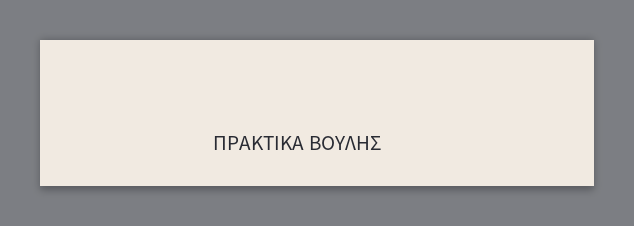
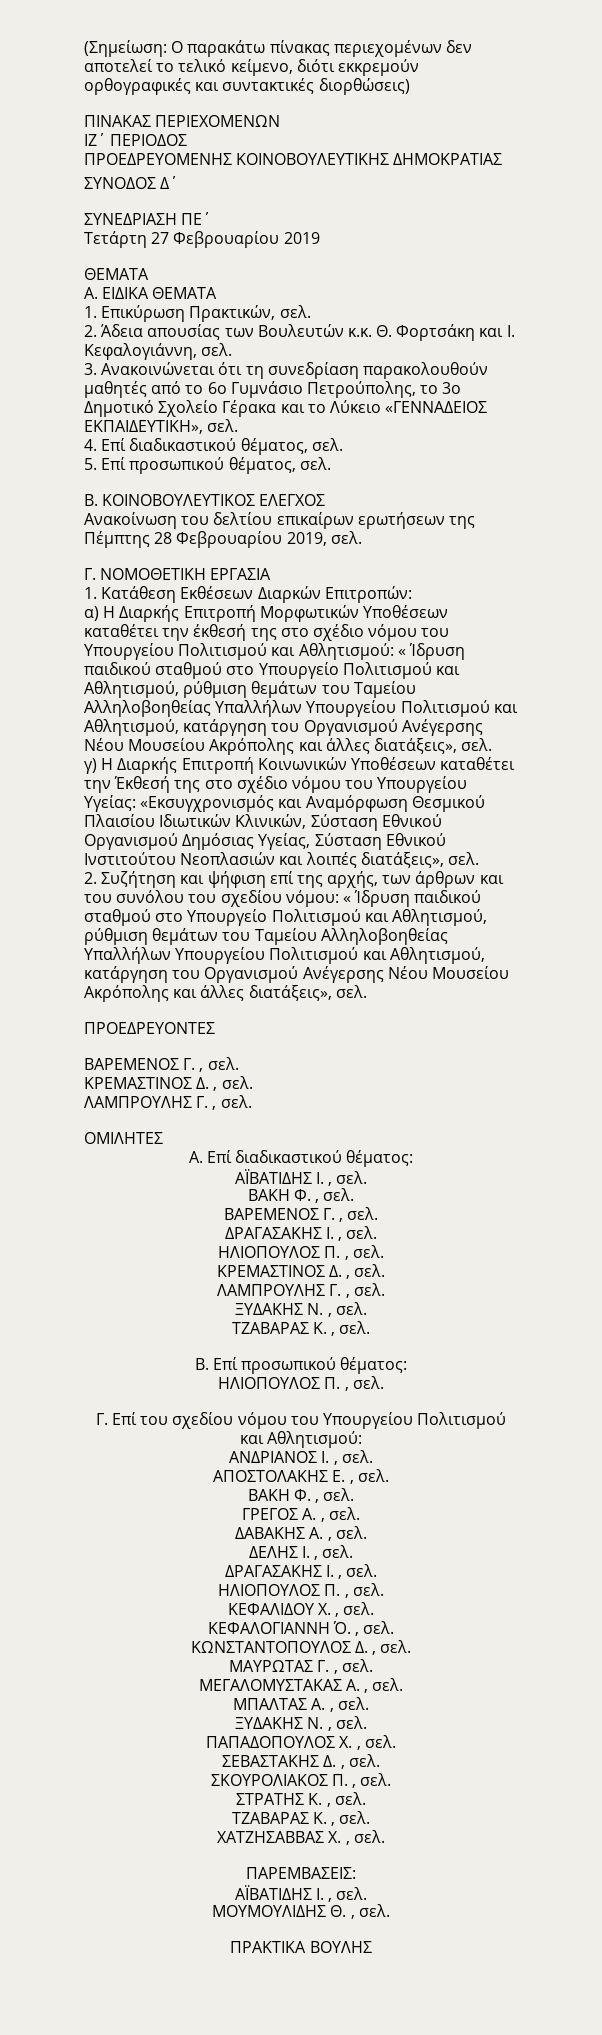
(212, 143) none -> [84,40,472,57] [84,59,419,76] [84,78,410,95] [84,115,281,127] [84,133,188,146] [84,153,503,165] [84,176,179,189] [84,212,212,225] [84,231,320,248] [84,268,149,280] [84,287,218,299] [84,305,311,322] [84,324,515,341] [84,343,233,360] [84,362,488,379] [84,381,462,398] [84,400,488,417] [84,419,239,434] [84,438,343,455] [84,457,331,474] [84,494,326,506] [84,512,475,529] [84,531,362,548] [84,568,272,580] [84,586,412,603] [84,605,448,622] [84,624,450,641] [84,643,465,660] [84,662,460,679] [84,681,416,698] [84,700,518,717] [84,719,483,736] [84,738,493,755] [84,757,516,774] [84,776,468,793] [84,795,485,812] [84,814,442,831] [84,833,446,850] [84,852,479,868] [84,871,504,888] [84,890,482,907] [84,909,487,926] [84,928,448,945] [84,947,485,964] [84,966,509,983] [84,985,367,1002] [84,1022,215,1034] [84,1057,239,1072] [84,1076,253,1091] [84,1095,252,1110] [84,1132,163,1144] [188,1150,414,1167] [234,1169,368,1186] [247,1188,355,1203] [223,1207,379,1222] [224,1226,378,1241] [218,1245,384,1260] [216,1264,386,1279] [217,1283,385,1298] [235,1302,367,1317] [231,1321,371,1336] [194,1357,408,1374] [218,1376,384,1391] [95,1412,507,1429] [239,1431,363,1448] [229,1450,373,1465] [213,1469,389,1484] [247,1488,355,1503] [242,1507,360,1522] [235,1526,367,1541] [248,1545,354,1560] [224,1564,378,1579] [218,1583,384,1598] [227,1602,375,1617] [207,1621,395,1636] [190,1640,412,1655] [229,1659,373,1674] [198,1678,404,1693] [233,1697,369,1712] [235,1716,367,1731] [206,1735,396,1750] [222,1754,380,1769] [210,1773,392,1788] [236,1792,366,1807] [231,1811,371,1826] [217,1830,385,1845] [246,1867,356,1879] [234,1885,368,1902] [212,1904,390,1919] (Σημείωση: Ο παρακάτω πίνακας περιεχομένων δεν αποτελεί το τελικό κείμενο, διότι εκκρεμούν ορθογραφικές και συντακτικές διορθώσεις) // ΠΙΝΑΚΑΣ ΠΕΡΙΕΧΟΜΕΝΩΝ // ΙΖ΄ ΠΕΡΙΟΔΟΣ // ΠΡΟΕΔΡΕΥΟΜΕΝΗΣ ΚΟΙΝΟΒΟΥΛΕΥΤΙΚΗΣ ΔΗΜΟΚΡΑΤΙΑΣ // ΣΥΝΟΔΟΣ Δ΄ // ΣΥΝΕΔΡΙΑΣΗ ΠΕ΄ // Τετάρτη 27 Φεβρουαρίου 2019 // ΘΕΜΑΤΑ // Α. ΕΙΔΙΚΑ ΘΕΜΑΤΑ // 1. Επικύρωση Πρακτικών, σελ. // 2. Άδεια απουσίας των Βουλευτών κ.κ. Θ. Φορτσάκη και Ι. Κεφαλογιάννη, σελ. // 3. Ανακοινώνεται ότι τη συνεδρίαση παρακολουθούν μαθητές από το 6ο Γυμνάσιο Πετρούπολης, το 3ο Δημοτικό Σχολείο Γέρακα και το Λύκειο «ΓΕΝΝΑΔΕΙΟΣ ΕΚΠΑΙΔΕΥΤΙΚΗ», σελ. // 4. Επί διαδικαστικού θέματος, σελ. // 5. Επί προσωπικού θέματος, σελ. // Β. ΚΟΙΝΟΒΟΥΛΕΥΤΙΚΟΣ ΕΛΕΓΧΟΣ // Ανακοίνωση του δελτίου επικαίρων ερωτήσεων της Πέμπτης 28 Φεβρουαρίου 2019, σελ. // Γ. ΝΟΜΟΘΕΤΙΚΗ ΕΡΓΑΣΙΑ // 1. Κατάθεση Εκθέσεων Διαρκών Επιτροπών: // α) Η Διαρκής Επιτροπή Μορφωτικών Υποθέσεων καταθέτει την έκθεσή της στο σχέδιο νόμου του Υπουργείου Πολιτισμού και Αθλητισμού: « Ίδρυση παιδικού σταθμού στο Υπουργείο Πολιτισμού και Αθλητισμού, ρύθμιση θεμάτων του Ταμείου Αλληλοβοηθείας Υπαλλήλων Υπουργείου Πολιτισμού και Αθλητισμού, κατάργηση του Οργανισμού Ανέγερσης Νέου Μουσείου Ακρόπολης και άλλες διατάξεις», σελ. // γ) Η Διαρκής Επιτροπή Κοινωνικών Υποθέσεων καταθέτει την Έκθεσή της στο σχέδιο νόμου του Υπουργείου Υγείας: «Εκσυγχρονισμός και Αναμόρφωση Θεσμικού Πλαισίου Ιδιωτικών Κλινικών, Σύσταση Εθνικού Οργανισμού Δημόσιας Υγείας, Σύσταση Εθνικού Ινστιτούτου Νεοπλασιών και λοιπές διατάξεις», σελ. // 2. Συζήτηση και ψήφιση επί της αρχής, των άρθρων και του συνόλου του σχεδίου νόμου: « Ίδρυση παιδικού σταθμού στο Υπουργείο Πολιτισμού και Αθλητισμού, ρύθμιση θεμάτων του Ταμείου Αλληλοβοηθείας Υπαλλήλων Υπουργείου Πολιτισμού και Αθλητισμού, κατάργηση του Οργανισμού Ανέγερσης Νέου Μουσείου Ακρόπολης και άλλες διατάξεις», σελ. // ΠΡΟΕΔΡΕΥΟΝΤΕΣ // ΒΑΡΕΜΕΝΟΣ Γ. , σελ. // ΚΡΕΜΑΣΤΙΝΟΣ Δ. , σελ. // ΛΑΜΠΡΟΥΛΗΣ Γ. , σελ. // ΟΜΙΛΗΤΕΣ // Α. Επί διαδικαστικού θέματος: // ΑΪΒΑΤΙΔΗΣ Ι. , σελ. // ΒΑΚΗ Φ. , σελ. // ΒΑΡΕΜΕΝΟΣ Γ. , σελ. // ΔΡΑΓΑΣΑΚΗΣ Ι. , σελ. // ΗΛΙΟΠΟΥΛΟΣ Π. , σελ. // ΚΡΕΜΑΣΤΙΝΟΣ Δ. , σελ. // ΛΑΜΠΡΟΥΛΗΣ Γ. , σελ. // ΞΥΔΑΚΗΣ Ν. , σελ. // ΤΖΑΒΑΡΑΣ Κ. , σελ. // Β. Επί προσωπικού θέματος: // ΗΛΙΟΠΟΥΛΟΣ Π. , σελ. // Γ. Επί του σχεδίου νόμου του Υπουργείου Πολιτισμού και Αθλητισμού: // ΑΝΔΡΙΑΝΟΣ Ι. , σελ. // ΑΠΟΣΤΟΛΑΚΗΣ Ε. , σελ. // ΒΑΚΗ Φ. , σελ. // ΓΡΕΓΟΣ Α. , σελ. // ΔΑΒΑΚΗΣ Α. , σελ. // ΔΕΛΗΣ Ι. , σελ. // ΔΡΑΓΑΣΑΚΗΣ Ι. , σελ. // ΗΛΙΟΠΟΥΛΟΣ Π. , σελ. // ΚΕΦΑΛΙΔΟΥ Χ. , σελ. // ΚΕΦΑΛΟΓΙΑΝΝΗ Ό. , σελ. // ΚΩΝΣΤΑΝΤΟΠΟΥΛΟΣ Δ. , σελ. // ΜΑΥΡΩΤΑΣ Γ. , σελ. // ΜΕΓΑΛΟΜΥΣΤΑΚΑΣ Α. , σελ. // ΜΠΑΛΤΑΣ Α. , σελ. // ΞΥΔΑΚΗΣ Ν. , σελ. // ΠΑΠΑΔΟΠΟΥΛΟΣ Χ. , σελ. // ΣΕΒΑΣΤΑΚΗΣ Δ. , σελ. // ΣΚΟΥΡΟΛΙΑΚΟΣ Π. , σελ. // ΣΤΡΑΤΗΣ Κ. , σελ. // ΤΖΑΒΑΡΑΣ Κ. , σελ. // ΧΑΤΖΗΣΑΒΒΑΣ Χ. , σελ. // ΠΑΡΕΜΒΑΣΕΙΣ: // ΑΪΒΑΤΙΔΗΣ Ι. , σελ. // ΜΟΥΜΟΥΛΙΔΗΣ Θ. , σελ. //

